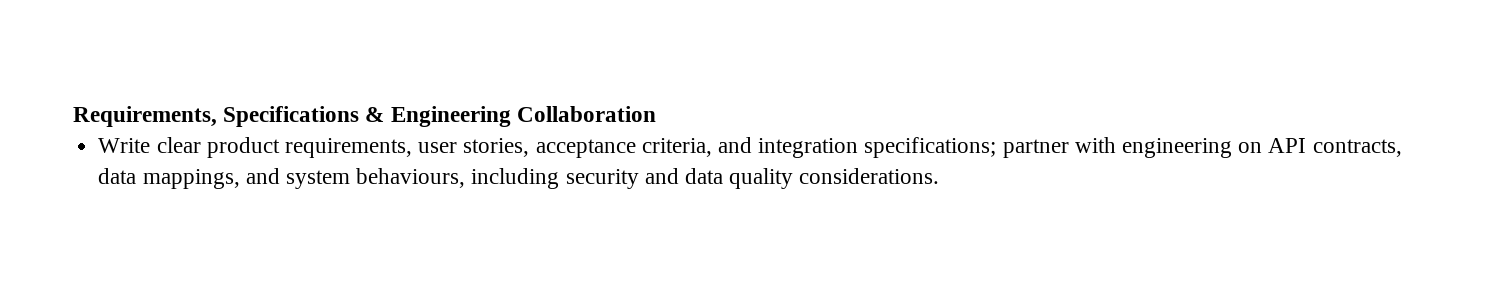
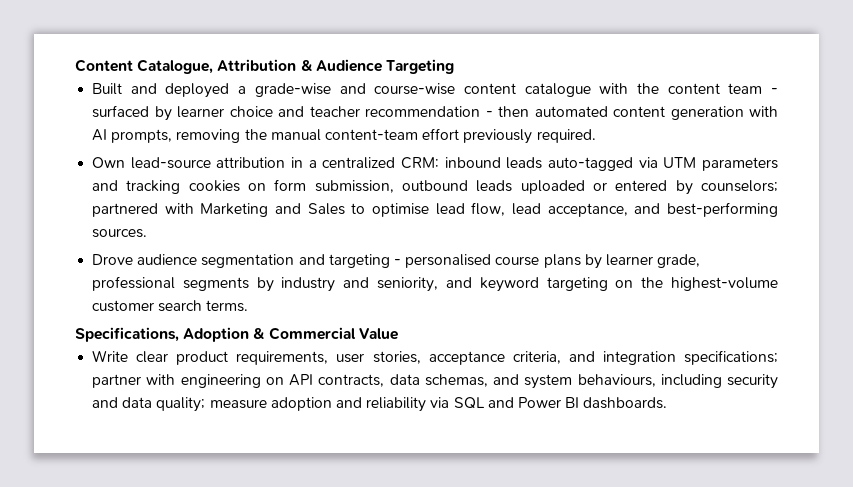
[73,106,656,127] Requirements, Specifications & Engineering Collaboration -> [75,59,454,74] [92,83,778,98] [92,105,778,121] [92,128,596,144] [92,157,779,171] [92,179,778,195] [92,202,779,217] [92,228,148,238] [92,254,701,269] [92,276,778,292] [92,300,249,312] [75,327,398,342] Content Catalogue, Attribution & Audience Targeting // Built and deployed a grade-wise and course-wise content catalogue with the content team - surfaced by learner choice and teacher recommendation - then automated content generation with AI prompts, removing the manual content-team effort previously required. // Own lead-source attribution in a centralized CRM: inbound leads auto-tagged via UTM parameters and tracking cookies on form submission, outbound leads uploaded or entered by counselors; partnered with Marketing and Sales to optimise lead flow, lead acceptance, and best-performing sources. // Drove audience segmentation and targeting - personalised course plans by learner grade, professional segments by industry and seniority, and keyword targeting on the highest-volume customer search terms. // Specifications, Adoption & Commercial Value
[142,169,240,189] mappings, -> [424,374,488,387] schemas,
[729,168,940,189] quality considerations. -> [156,397,668,412] quality; measure adoption and reliability via SQL and Power BI dashboards.

